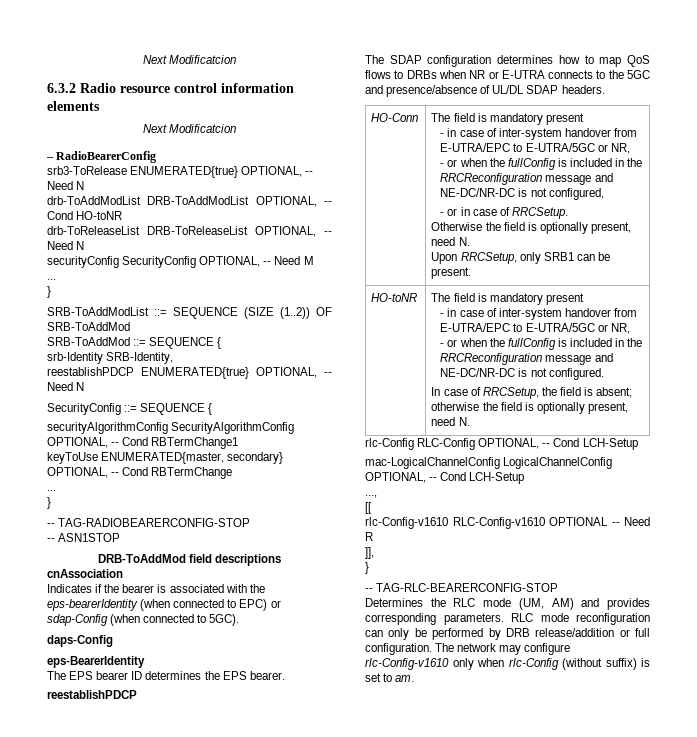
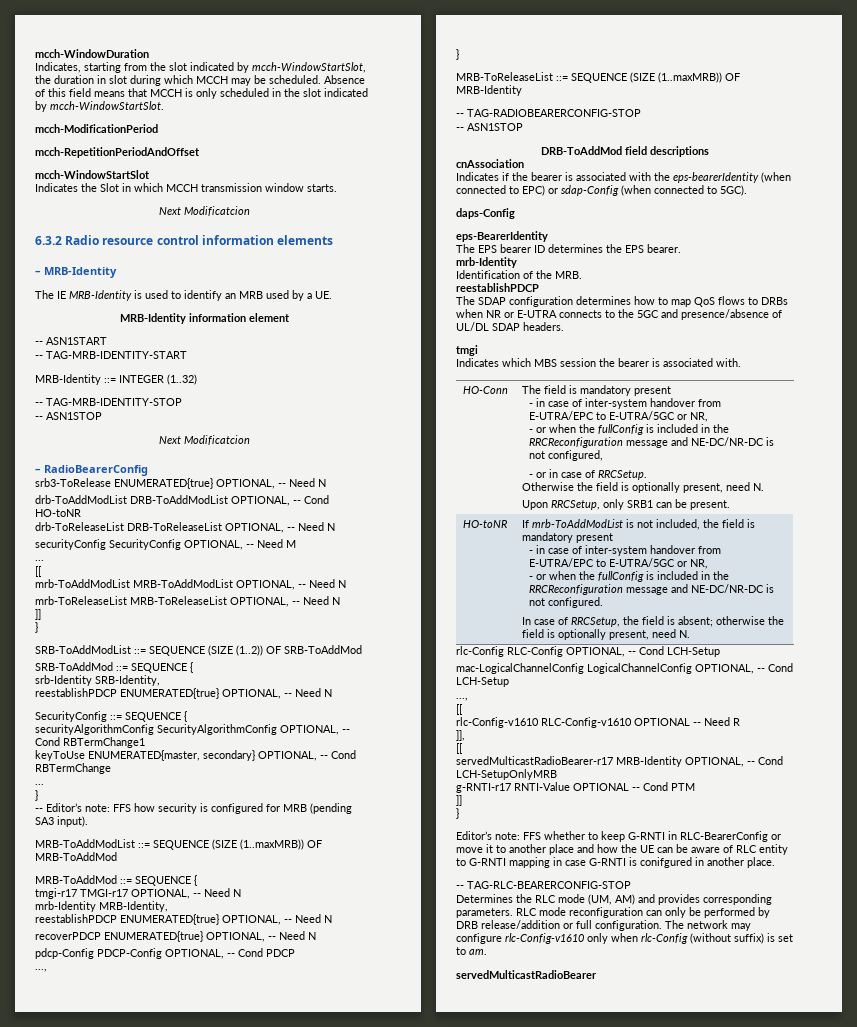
(142, 59) none -> [35,49,149,58] [35,62,366,73] [35,75,365,86] [35,88,368,99] [35,101,164,112] [35,124,158,133] [35,147,200,158] [35,170,150,179] [35,183,337,192] mcch-WindowDuration // Indicates, starting from the slot indicated by mcch-WindowStartSlot, the duration in slot during which MCCH may be scheduled. Absence of this field means that MCCH is only scheduled in the slot indicated by mcch-WindowStartSlot. // mcch-ModificationPeriod // mcch-RepetitionPeriodAndOffset // mcch-WindowStartSlot // Indicates the Slot in which MCCH transmission window starts. //
(100, 106) none -> [35,267,117,278] [35,290,332,301] [119,313,290,324] [35,337,107,345] [35,351,187,359] [35,374,197,385] [35,398,182,406] [35,412,102,420] // – MRB-Identity // The IE MRB-Identity is used to identify an MRB used by a UE. // MRB-Identity information element // -- ASN1START // -- TAG-MRB-IDENTITY-START // MRB-Identity ::= INTEGER (1..32) // -- TAG-MRB-IDENTITY-STOP // -- ASN1STOP
(56, 279) none -> [35,566,42,577] [35,579,346,590] [35,596,340,607] [35,609,41,620] // [[ // mrb-ToAddModList MRB-ToAddModList OPTIONAL, -- Need N // mrb-ToReleaseList MRB-ToReleaseList OPTIONAL, -- Need N // ]]
(51, 503) none -> [35,803,352,814] [35,816,88,827] [35,839,322,850] [35,852,117,861] [35,875,197,886] [35,888,241,899] [35,901,168,912] [35,914,332,925] [35,931,316,942] [35,948,295,959] [35,969,47,972] [456,49,459,60] [456,72,740,83] [456,85,522,96] // -- Editor’s note: FFS how security is configured for MRB (pending SA3 input). // MRB-ToAddModList ::= SEQUENCE (SIZE (1..maxMRB)) OF MRB-ToAddMod // MRB-ToAddMod ::= SEQUENCE { // tmgi-r17 TMGI-r17 OPTIONAL, -- Need N // mrb-Identity MRB-Identity, // reestablishPDCP ENUMERATED{true} OPTIONAL, -- Need N // recoverPDCP ENUMERATED{true} OPTIONAL, -- Need N // pdcp-Config PDCP-Config OPTIONAL, -- Cond PDCP // ..., // } // MRB-ToReleaseList ::= SEQUENCE (SIZE (1..maxMRB)) OF MRB-Identity
(285, 675) none -> [456,257,517,268] [456,270,582,279] // mrb-Identity // Identification of the MRB.
(605, 89) none -> [456,345,478,356] [456,358,741,367] // tmgi // Indicates which MBS session the bearer is associated with.
[431,293,451,302] The -> [521,519,719,530] If mrb-ToAddModList is not included, the
[365,562,369,574] } -> [456,743,463,754] [456,756,783,767] [456,769,557,780] [456,782,695,793] [456,795,462,806] [456,808,459,819] [456,831,781,842] [456,844,788,855] [456,857,775,868] [[ // servedMulticastRadioBearer-r17 MRB-Identity OPTIONAL, -- Cond LCH-SetupOnlyMRB // g-RNTI-r17 RNTI-Value OPTIONAL -- Cond PTM // ]] // } // Editor’s note: FFS whether to keep G-RNTI in RLC-BearerConfig or move it to another place and how the UE can be aware of RLC entity to G-RNTI mapping in case G-RNTI is conifgured in another place.
(415, 678) none -> [456,970,597,979] // servedMulticastRadioBearer

